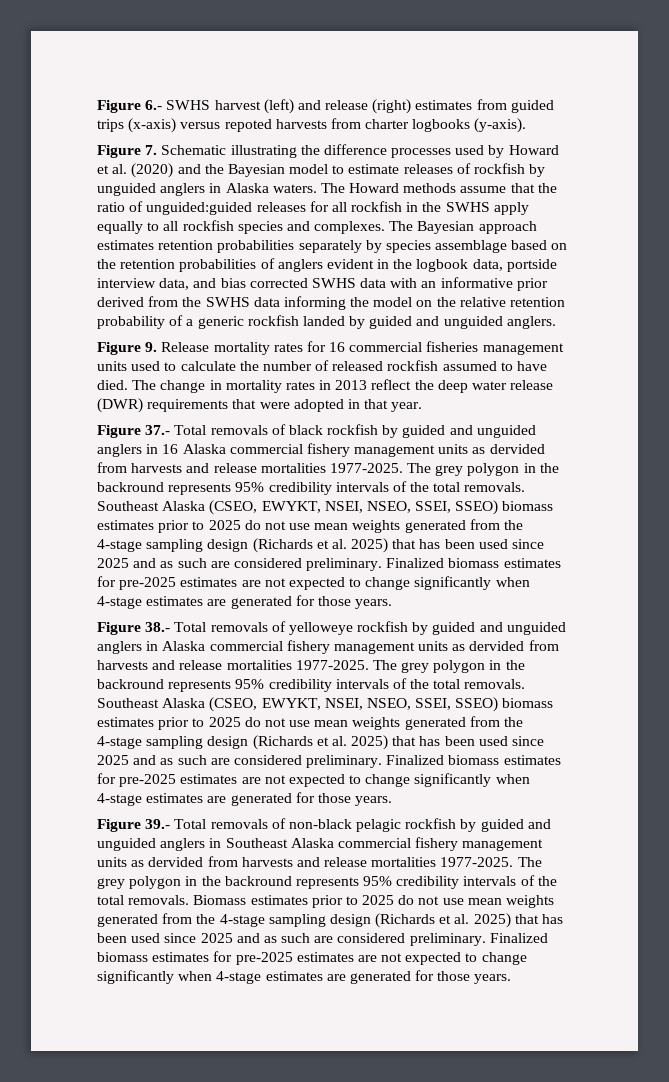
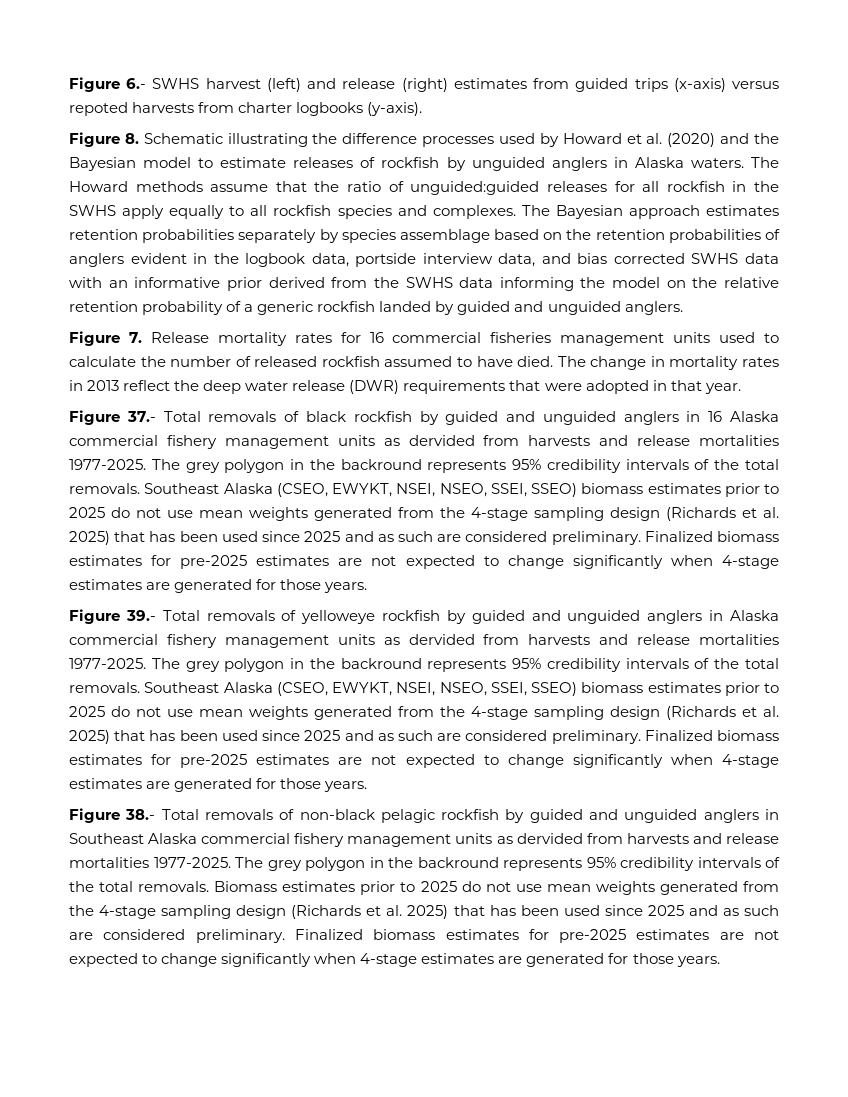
[145,145,158,155] 7. -> [124,133,139,144] 8.
[145,342,158,352] 9. -> [128,332,142,343] 7.
[145,622,171,632] 38.- -> [125,610,156,621] 39.-
[145,819,171,829] 39.- -> [125,809,156,820] 38.-

